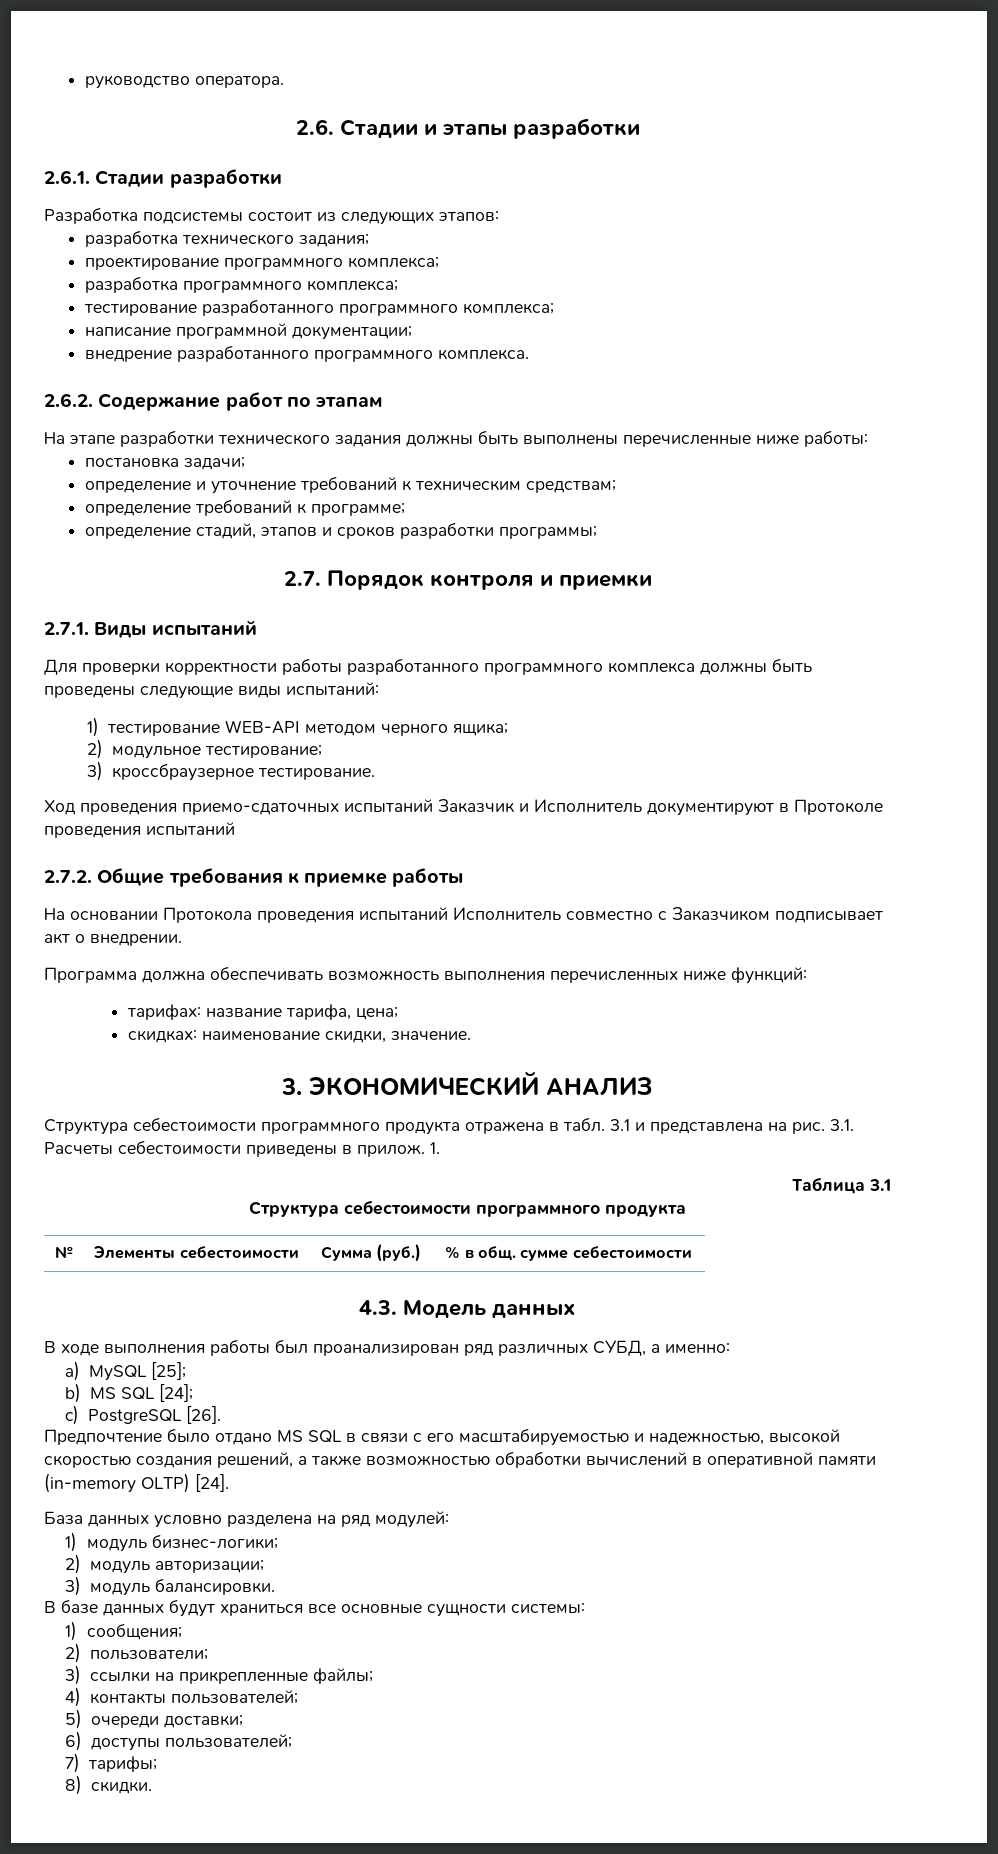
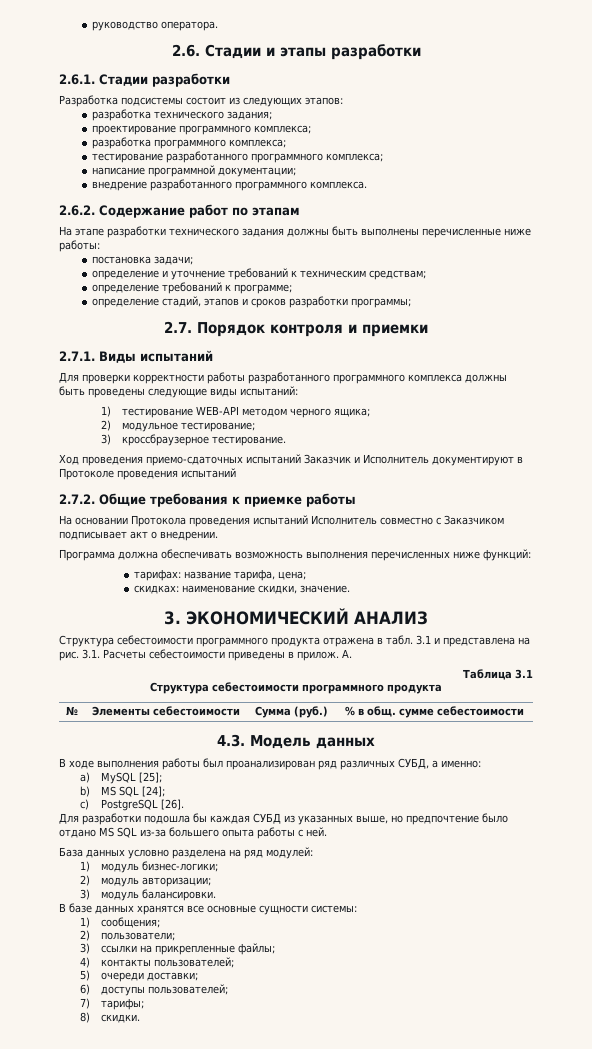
[430,1142,440,1154] 1. -> [342,649,352,658] А.
[44,1428,840,1446] [44,1451,876,1468] [44,1473,229,1493] Предпочтение было отдано MS SQL в связи с его масштабируемостью и надежностью, высокой скоростью создания решений, а также возможностью обработки вычислений в оперативной памяти (in-memory OLTP) [24]. -> [59,813,508,825] [59,827,327,839] Для разработки подошла бы каждая СУБД из указанных выше, но предпочтение было отдано MS SQL из-за большего опыта работы с ней.
[169,1599,303,1617] будут храниться -> [137,905,184,915] хранятся

